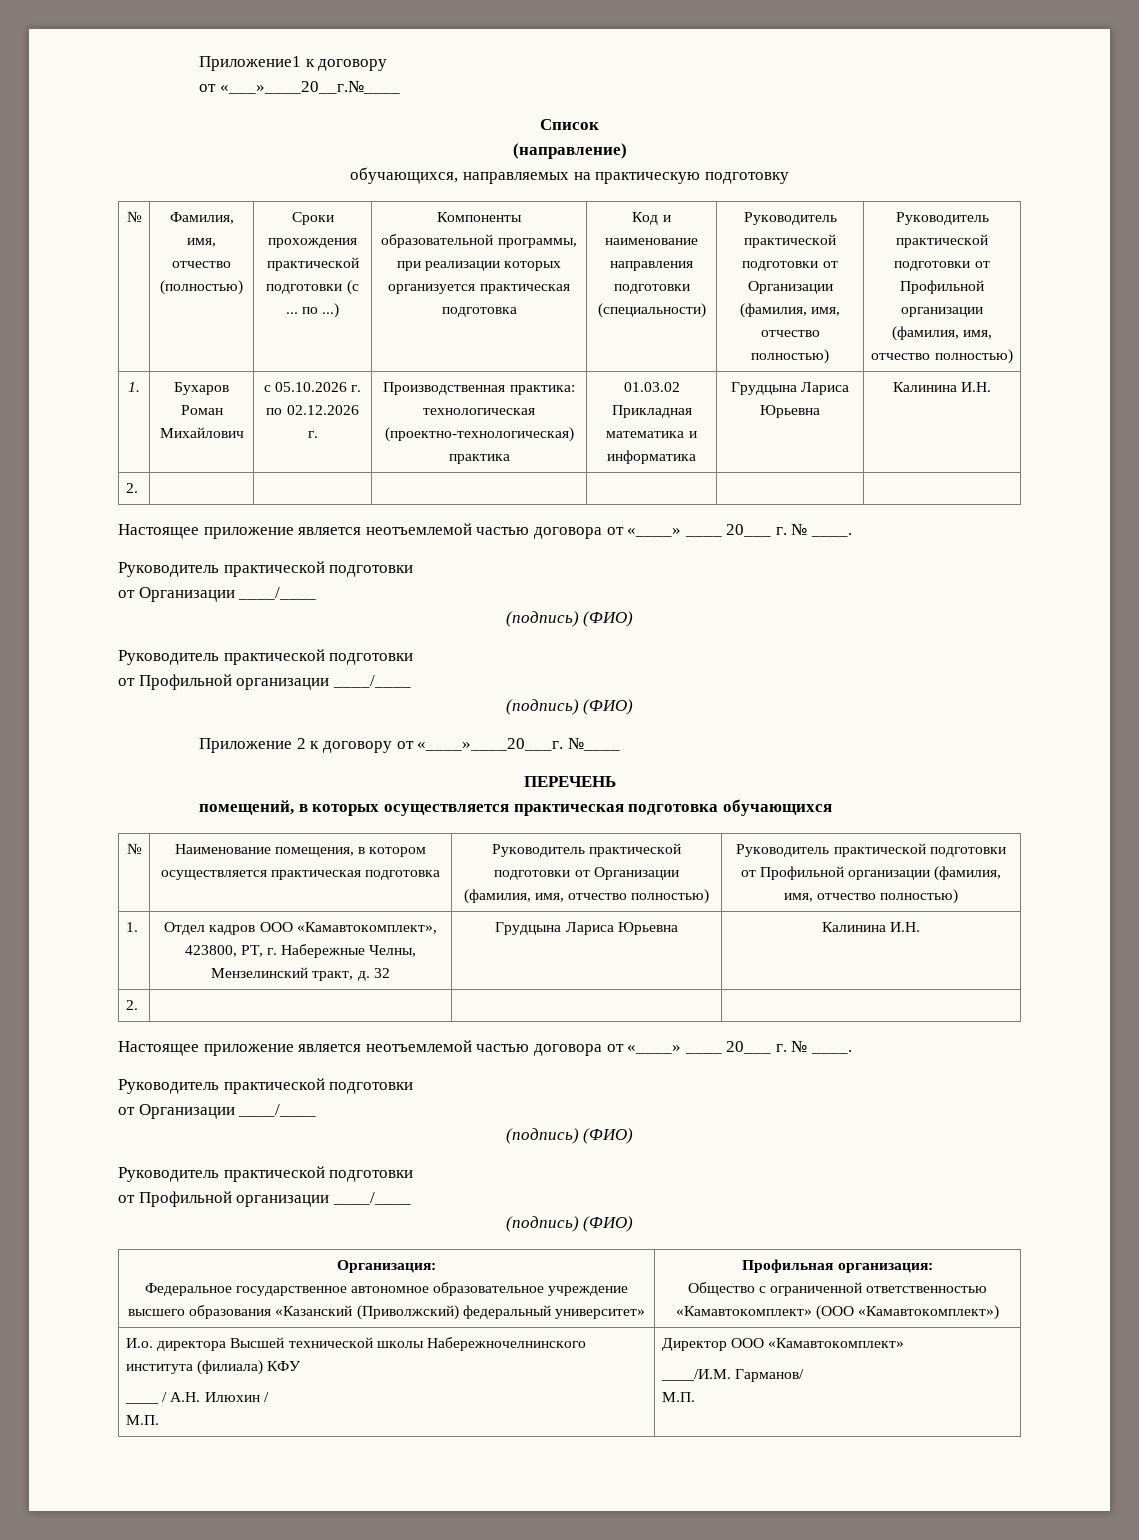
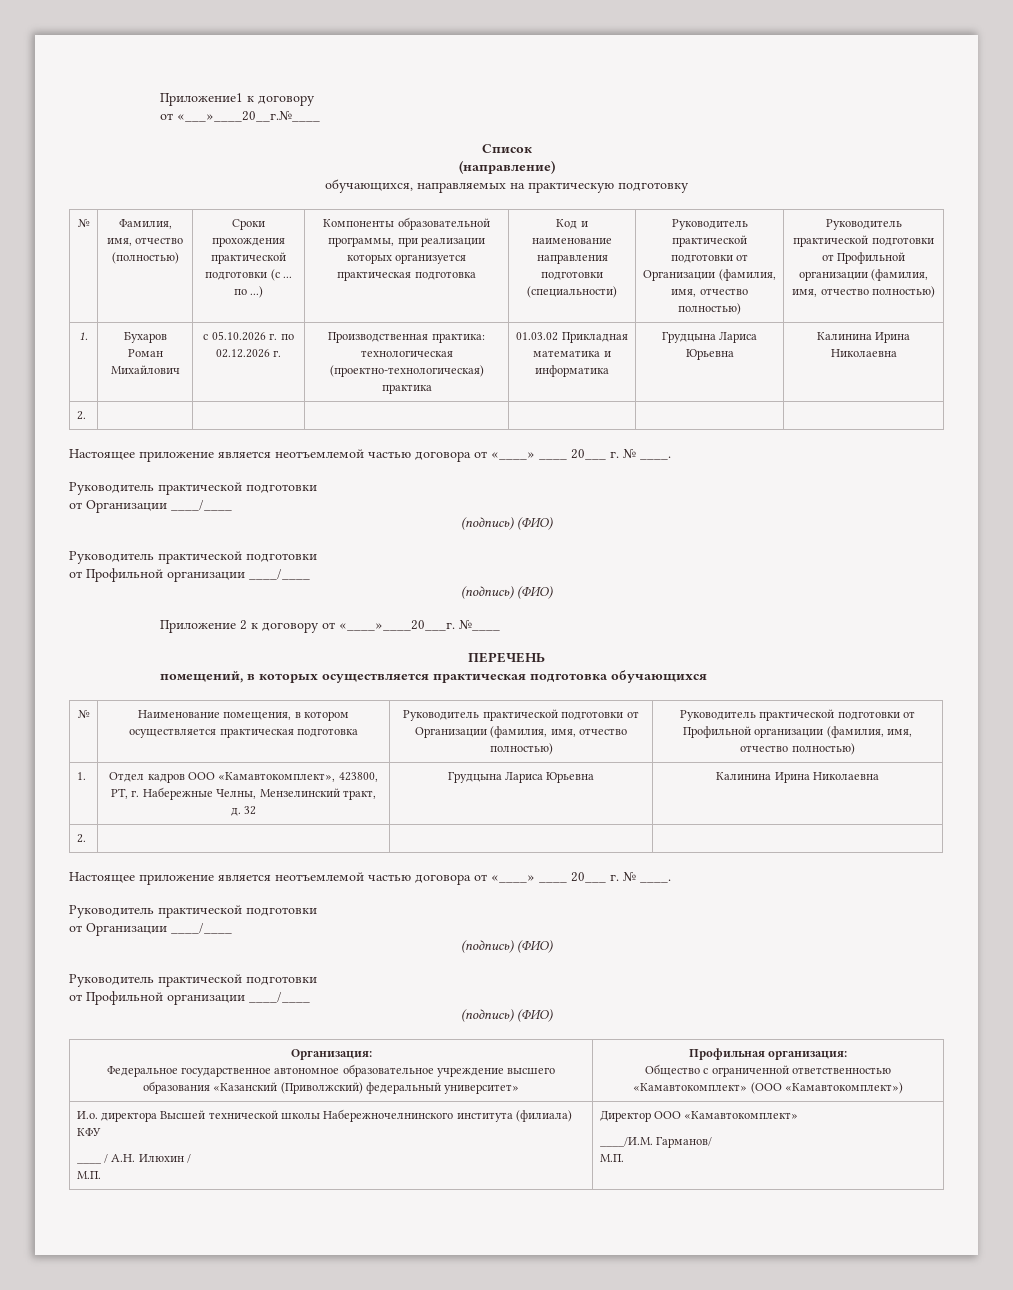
[961,382,992,392] И.Н. -> [875,332,911,343] [830,349,897,357] Ирина Николаевна
[890,922,921,932] И.Н. -> [774,772,879,783] Ирина Николаевна

